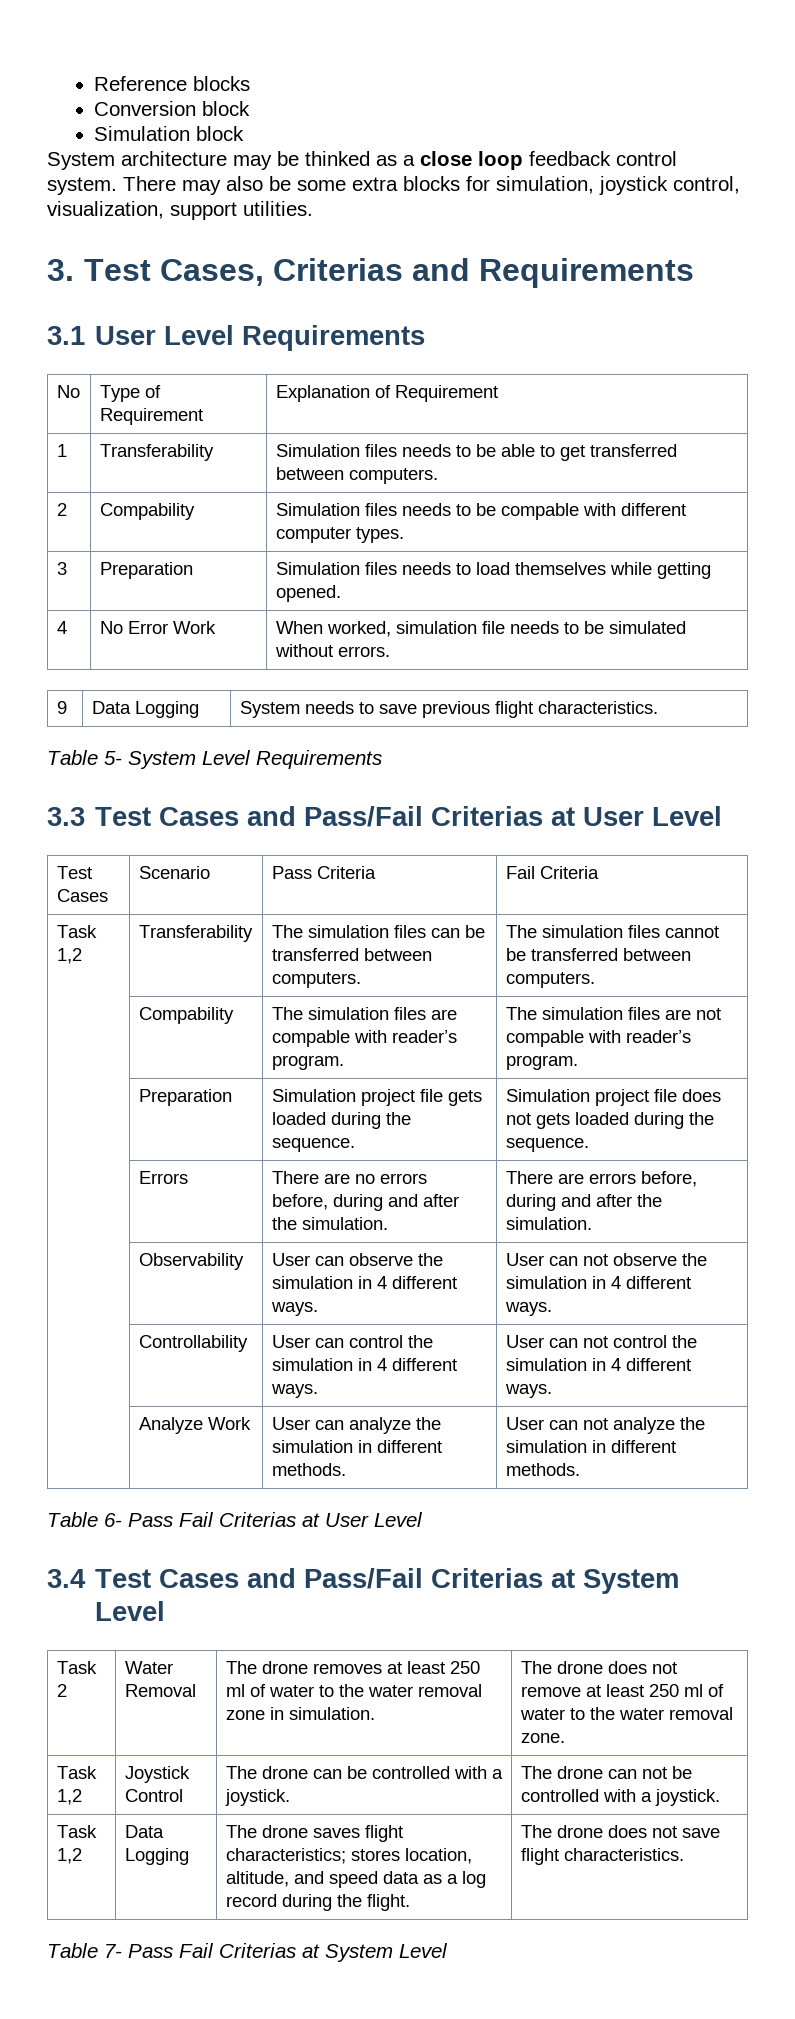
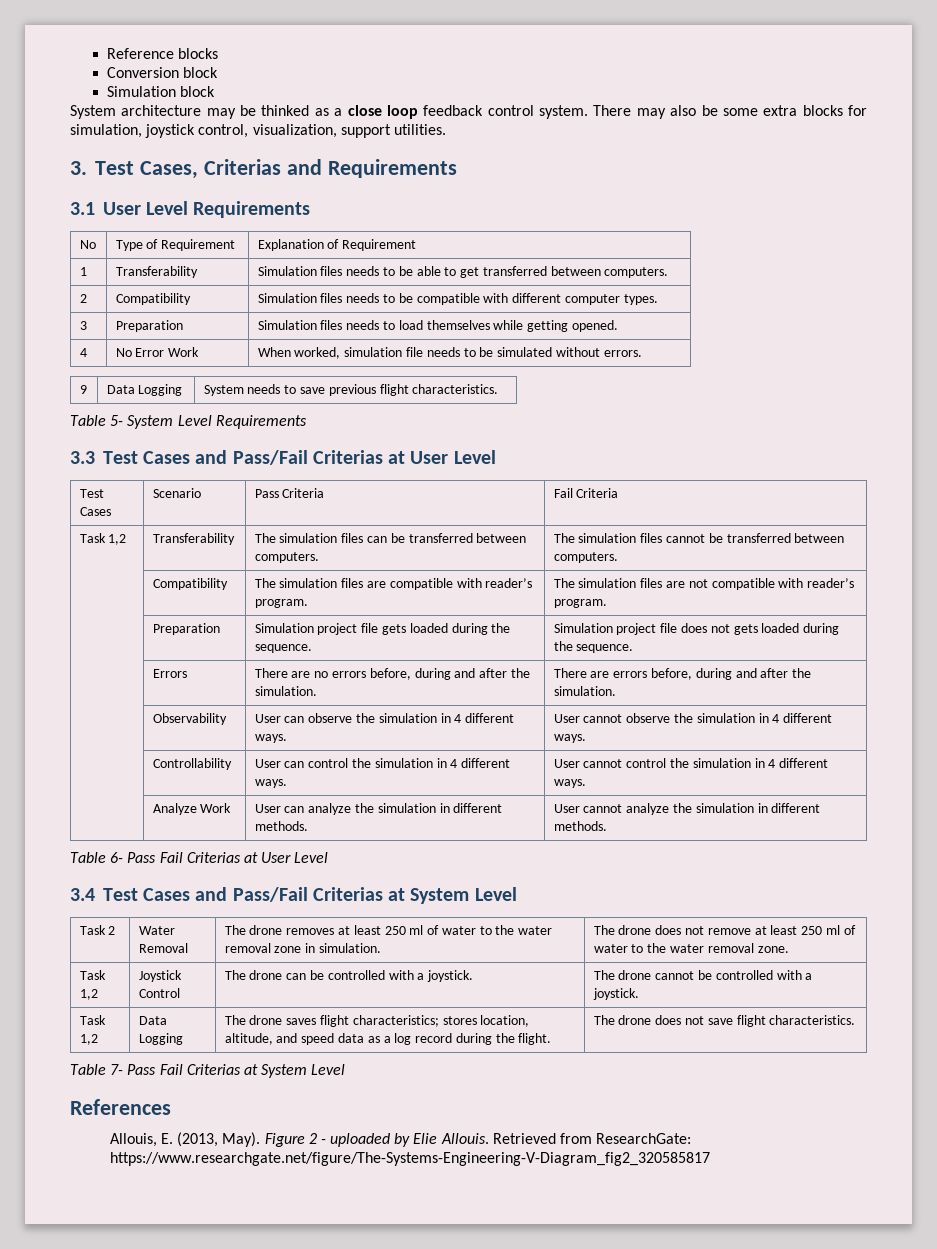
[99,503,195,520] [275,503,579,520] Compability | Simulation files needs to be compable -> [115,293,191,305] [257,293,480,305] Compatibility | Simulation files needs to be compatible
[138,1007,234,1024] [271,1007,457,1020] [271,1030,350,1047] Compability | The simulation files are compable -> [152,578,228,590] [254,578,453,590] Compatibility | The simulation files are compatible
[505,1030,584,1047] compable -> [711,578,775,590] compatible
[548,1254,608,1266] can not -> [583,714,623,723] cannot
[548,1336,608,1348] can not -> [583,759,623,768] cannot
[548,1418,608,1430] can not -> [583,804,623,813] cannot
[607,1767,667,1779] can not -> [655,971,695,980] cannot
(448, 1950) none -> [70,1099,171,1115] [109,1132,692,1147] [109,1152,710,1166] // References // Allouis, E. (2013, May). Figure 2 - uploaded by Elie Allouis. Retrieved from ResearchGate: https://www.researchgate.net/figure/The-Systems-Engineering-V-Diagram_fig2_320585817

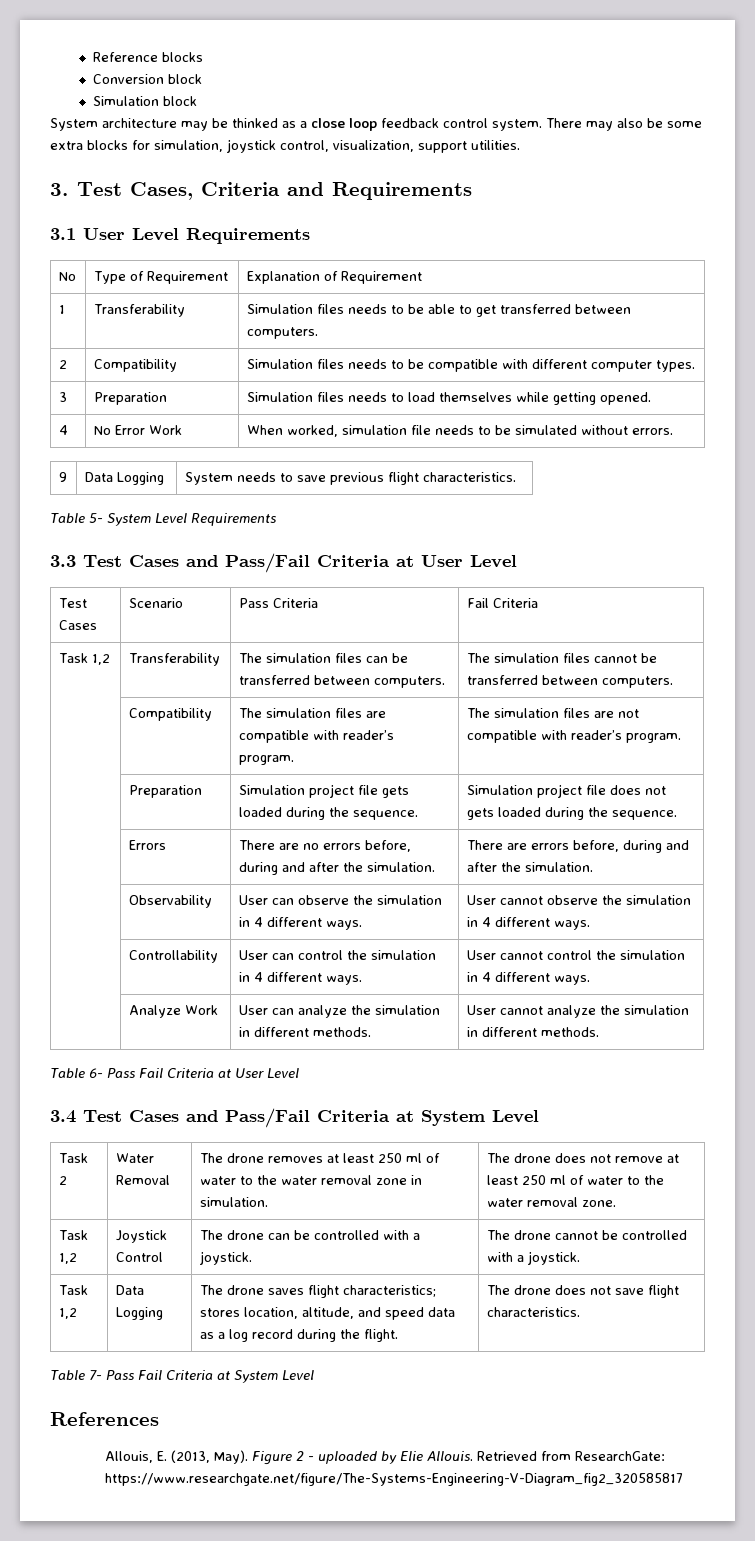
[203,159,281,175] Criterias -> [201,182,281,196] Criteria
[312,450,383,464] Criterias -> [317,555,391,567] Criteria
[186,852,241,863] Criterias -> [166,1068,214,1078] Criteria
[312,887,383,901] Criterias -> [317,1110,391,1122] Criteria
[186,1064,241,1075] Criterias -> [165,1370,213,1380] Criteria

